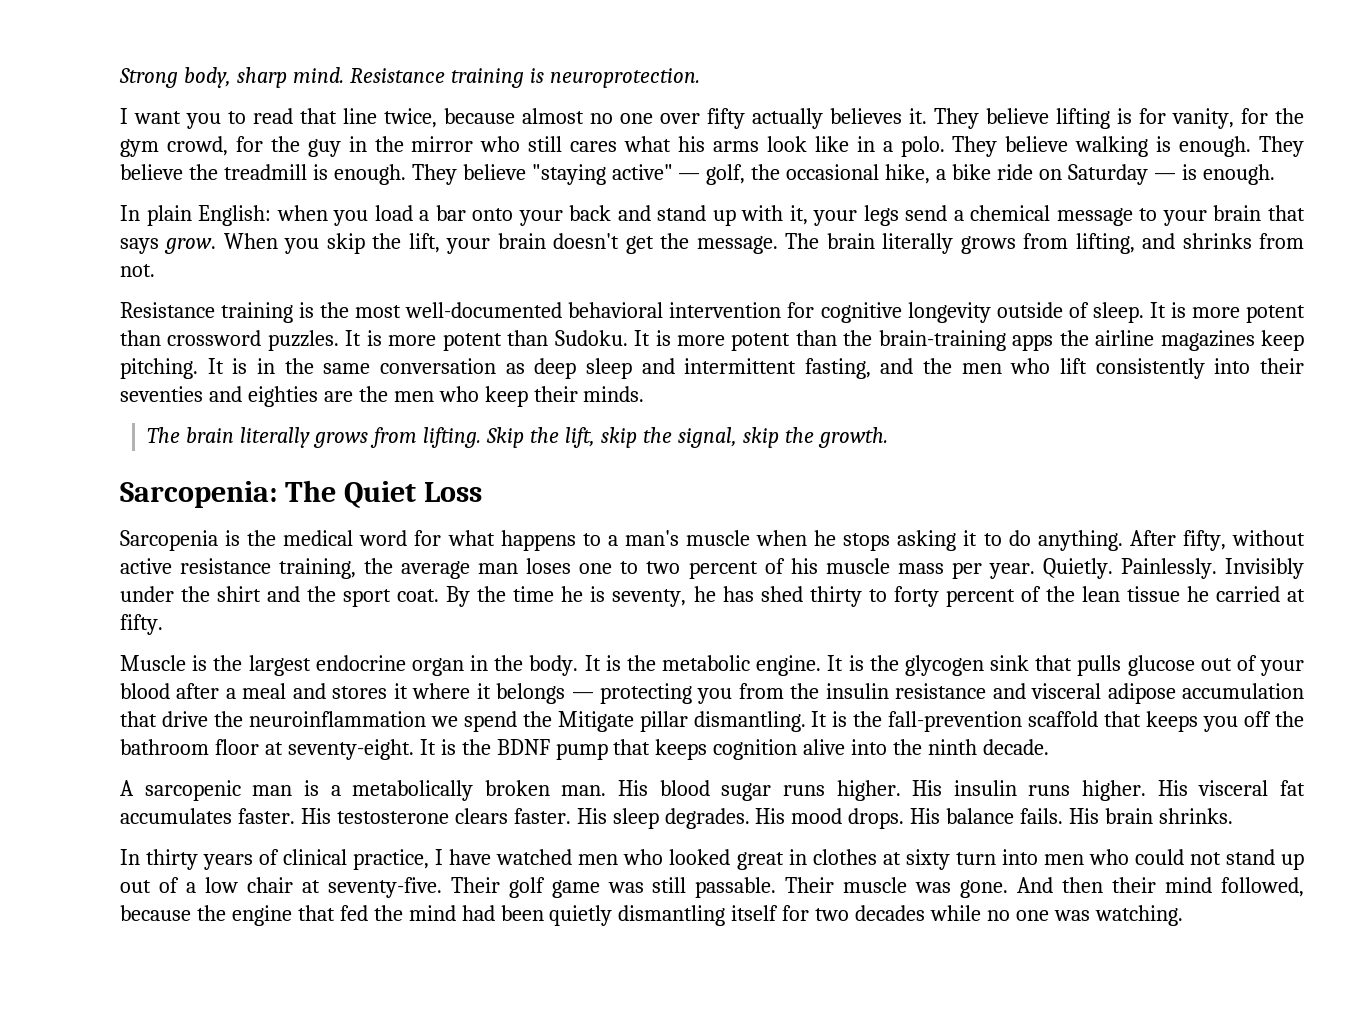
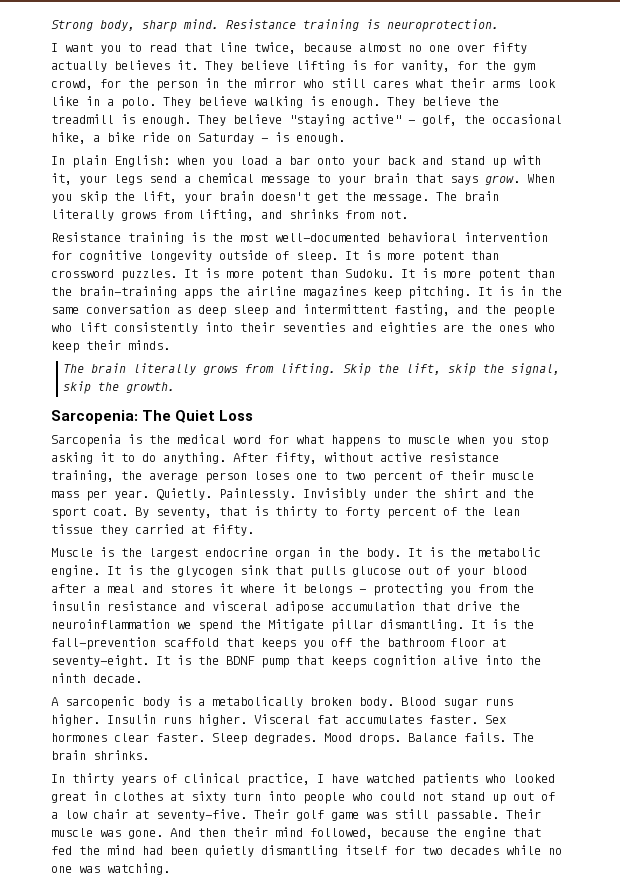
[307,139,341,157] guy -> [156,80,198,91] person
[678,136,706,152] his -> [450,78,485,88] their
[961,363,1002,374] men -> [513,305,555,317] people
[393,391,434,402] men -> [499,325,527,332] ones
[607,530,891,551] a man's muscle when he stops -> [408,435,548,447] muscle when you stop
[478,563,519,574] man -> [205,472,247,483] person
[790,558,818,574] his -> [450,470,485,480] their
[477,586,803,607] the time he is seventy, he has shed -> [156,506,268,518] seventy, that is
[1186,586,1209,602] he -> [100,525,128,536] they
[252,785,293,796] man -> [142,697,170,708] body
[561,780,1305,801] [120,808,1100,829] man. His blood sugar runs higher. His insulin runs higher. His visceral fat accumulates faster. His testosterone clears faster. His sleep degrades. His mood drops. His balance fails. His -> [359,697,513,708] [51,714,506,726] [51,732,534,745] body. Blood sugar runs higher. Insulin runs higher. Visceral fat accumulates faster. Sex hormones clear faster. Sleep degrades. Mood drops. Balance fails. The
[578,854,619,865] men -> [422,773,478,786] patients
[1043,854,1084,865] men -> [303,792,345,804] people

